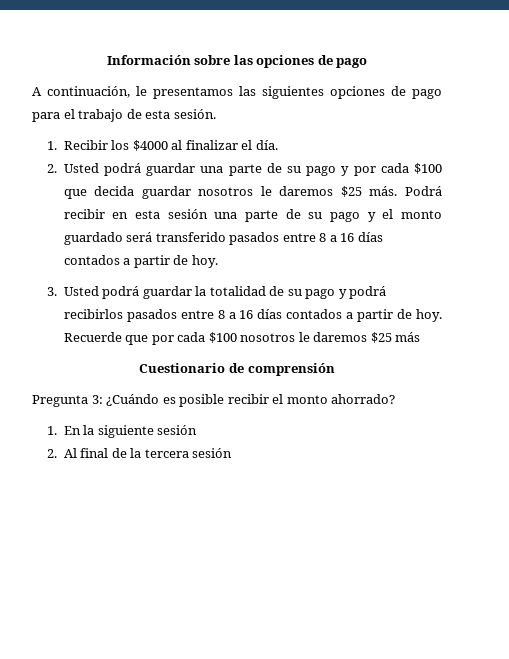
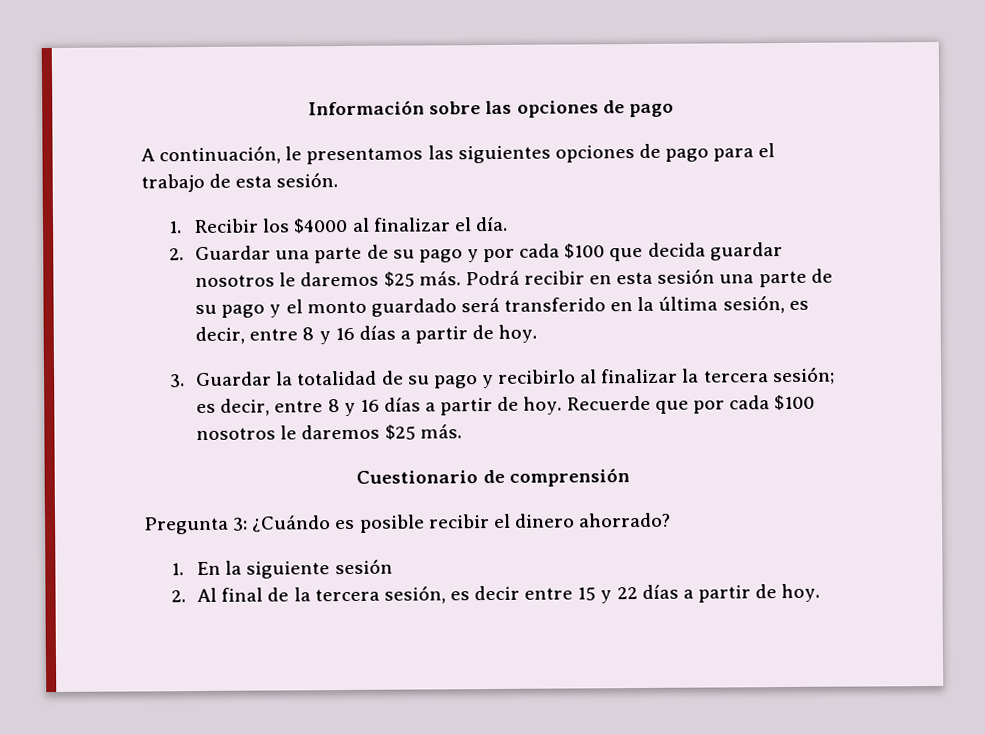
[63,163,196,176] Usted podrá guardar -> [195,245,272,261] Guardar
[229,232,383,245] [63,255,120,265] pasados entre 8 a 16 días contados -> [610,295,809,314] [195,325,396,345] en la última sesión, es decir, entre 8 y 16 días
[63,286,192,299] Usted podrá guardar -> [196,371,273,387] Guardar
[349,286,387,299] [63,309,343,322] podrá recibirlos pasados entre 8 a 16 días contados -> [498,366,835,386] [196,397,421,417] recibirlo al finalizar la tercera sesión; es decir, entre 8 y 16 días
[395,332,421,342] más -> [419,424,462,439] más.
[286,395,328,404] monto -> [514,513,575,528] dinero
[192,448,233,458] sesión -> [383,583,821,604] sesión, es decir entre 15 y 22 días a partir de hoy.

